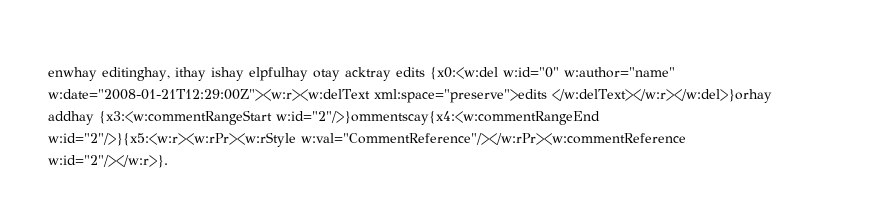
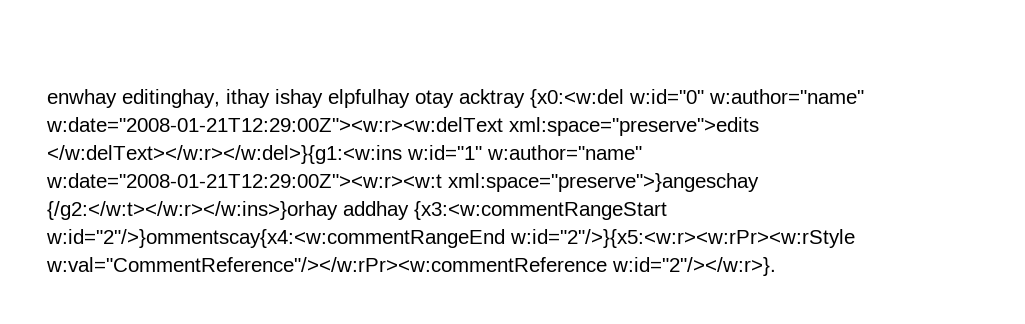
[395,67,425,77] edits -> (525, 98) none
[551,89,772,103] </w:delText></w:r></w:del>}orhay -> [47,145,642,164] [46,173,759,192] [47,201,338,220] </w:delText></w:r></w:del>}{g1:<w:ins w:id="1" w:author="name" w:date="2008-01-21T12:29:00Z"><w:r><w:t xml:space="preserve">}angeschay {/g2:</w:t></w:r></w:ins>}orhay

